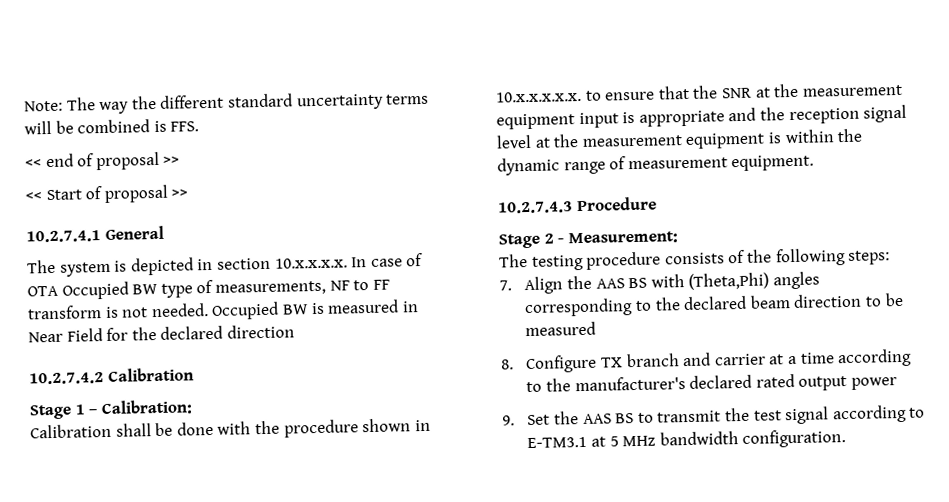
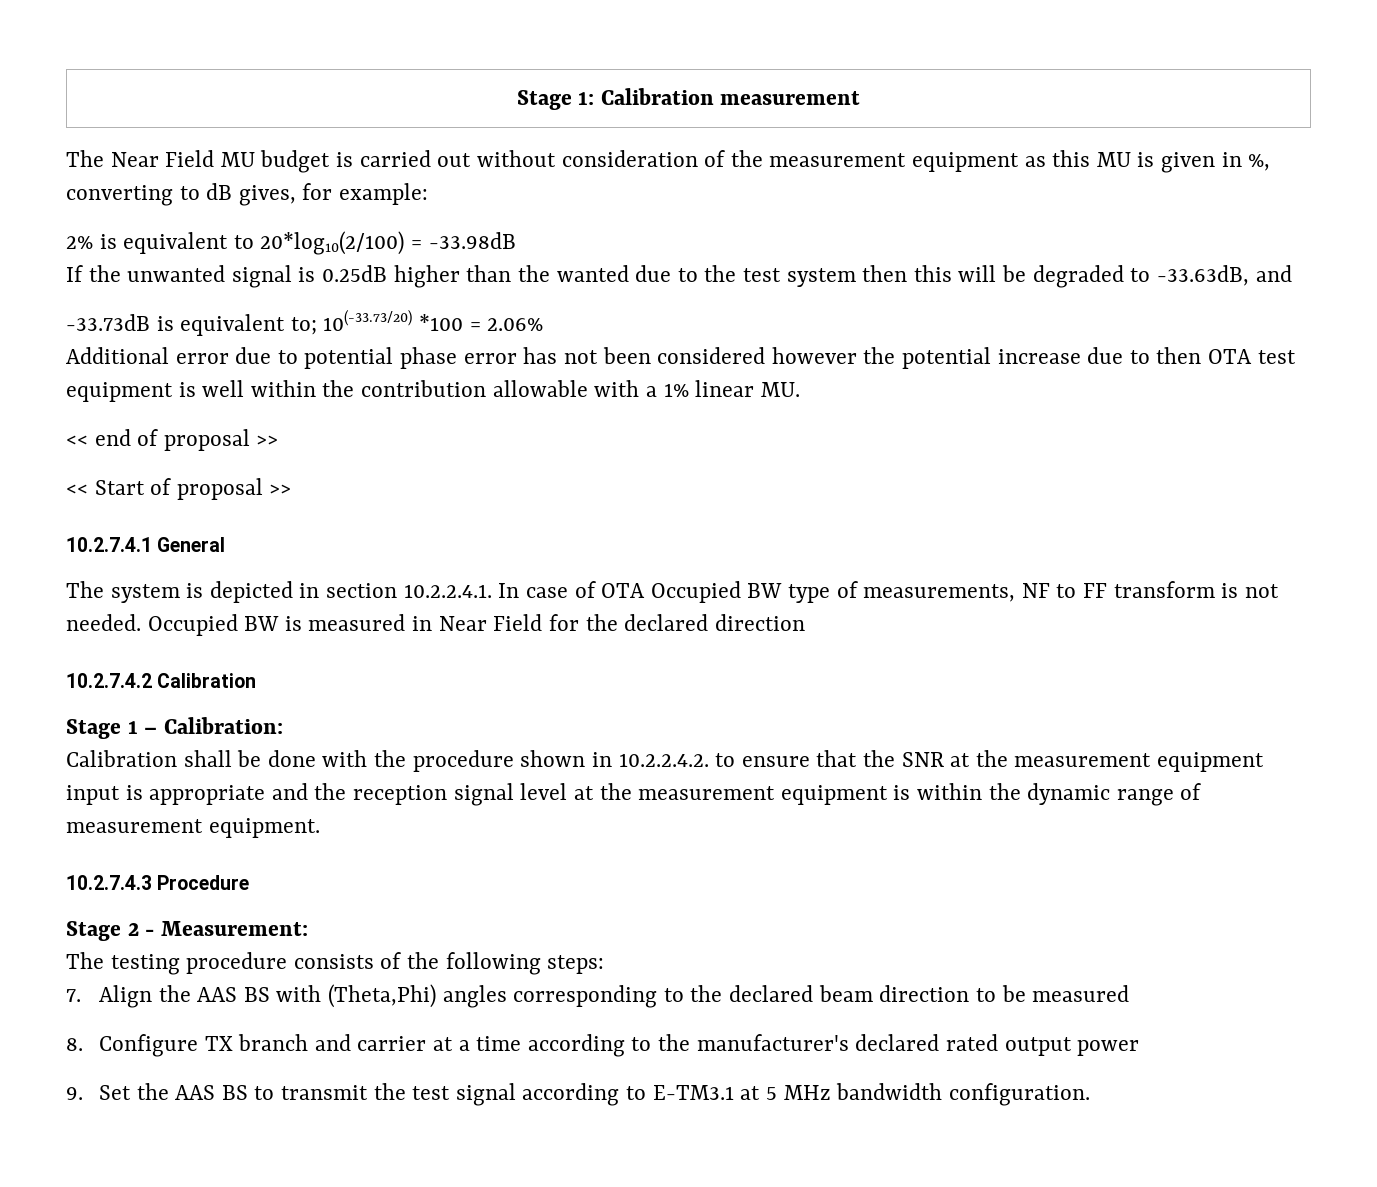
[24,93,430,115] [24,119,200,135] Note: The way the different standard uncertainty terms will be combined is FFS. -> [516,88,861,110] [66,150,1271,173] [66,183,429,206] [66,231,516,255] [66,265,1292,288] [66,310,544,336] [66,347,1296,369] [66,380,800,402] Stage 1: Calibration measurement // The Near Field MU budget is carried out without consideration of the measurement equipment as this MU is given in %, converting to dB gives, for example: // 2% is equivalent to 20*log10(2/100) = -33.98dB // If the unwanted signal is 0.25dB higher than the wanted due to the test system then this will be degraded to -33.63dB, and // -33.73dB is equivalent to; 10(-33.73/20) *100 = 2.06% // Additional error due to potential phase error has not been considered however the potential increase due to then OTA test equipment is well within the contribution allowable with a 1% linear MU.
[274,257,348,269] 10.x.x.x.x. -> [403,584,492,598] 10.2.2.4.1.
[496,90,582,103] 10.x.x.x.x.x. -> [618,753,709,767] 10.2.2.4.2.

